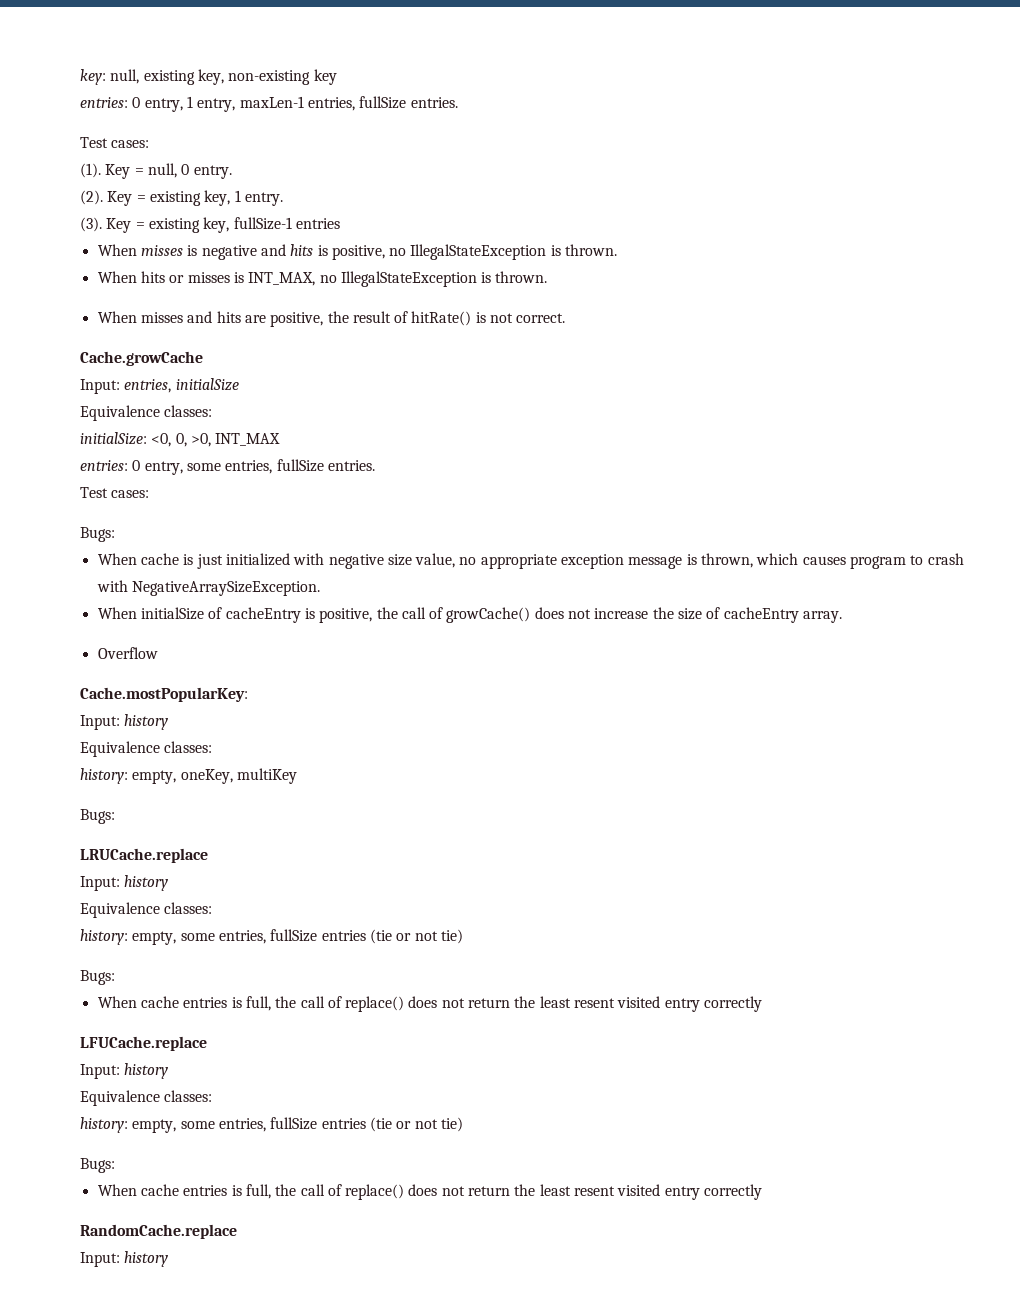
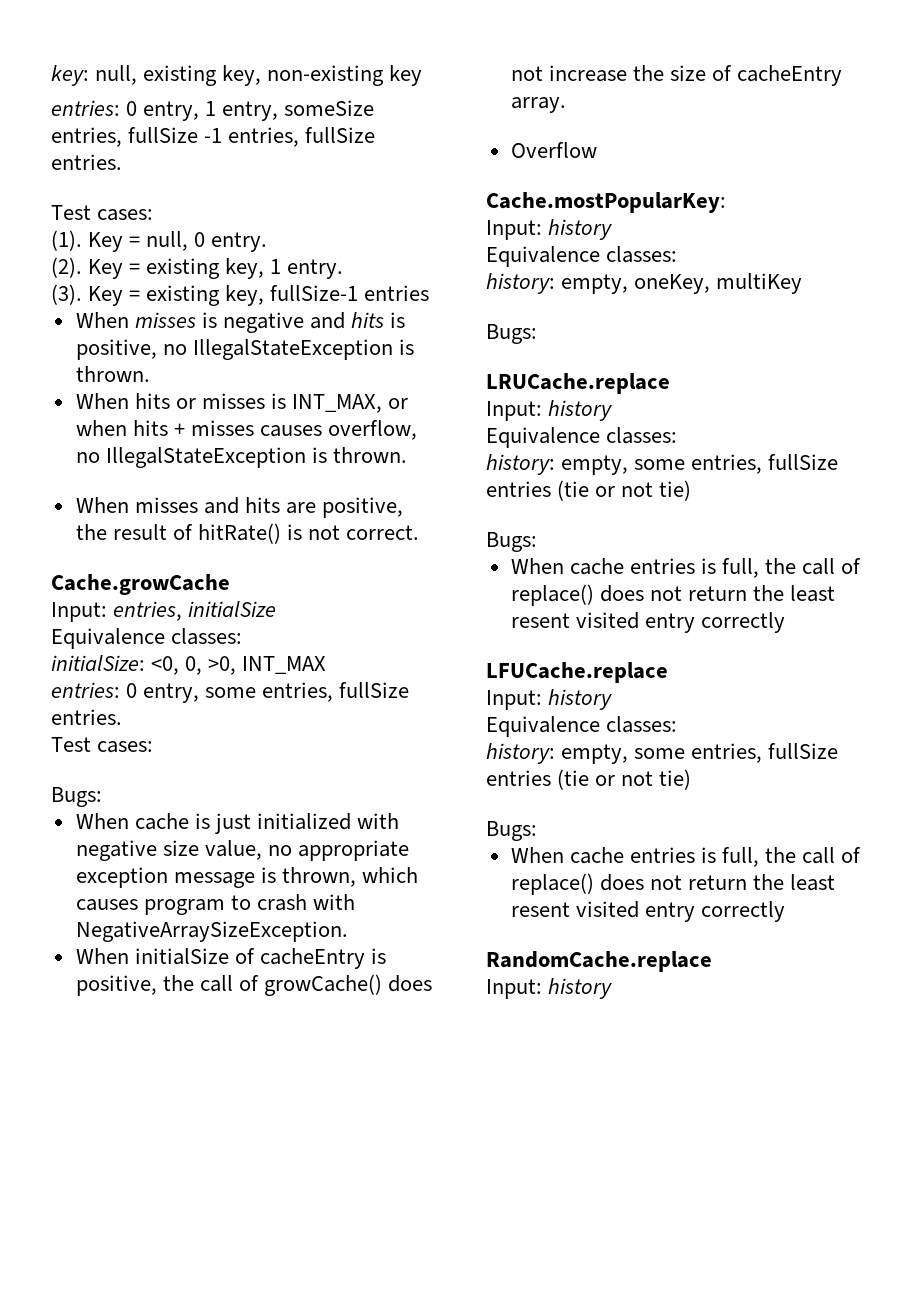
[239,96,304,108] maxLen-1 -> [284,100,375,116] [51,127,223,147] someSize entries, fullSize -1
(316, 279) none -> [388,398,409,409] [75,420,418,440] or when hits + misses causes overflow,

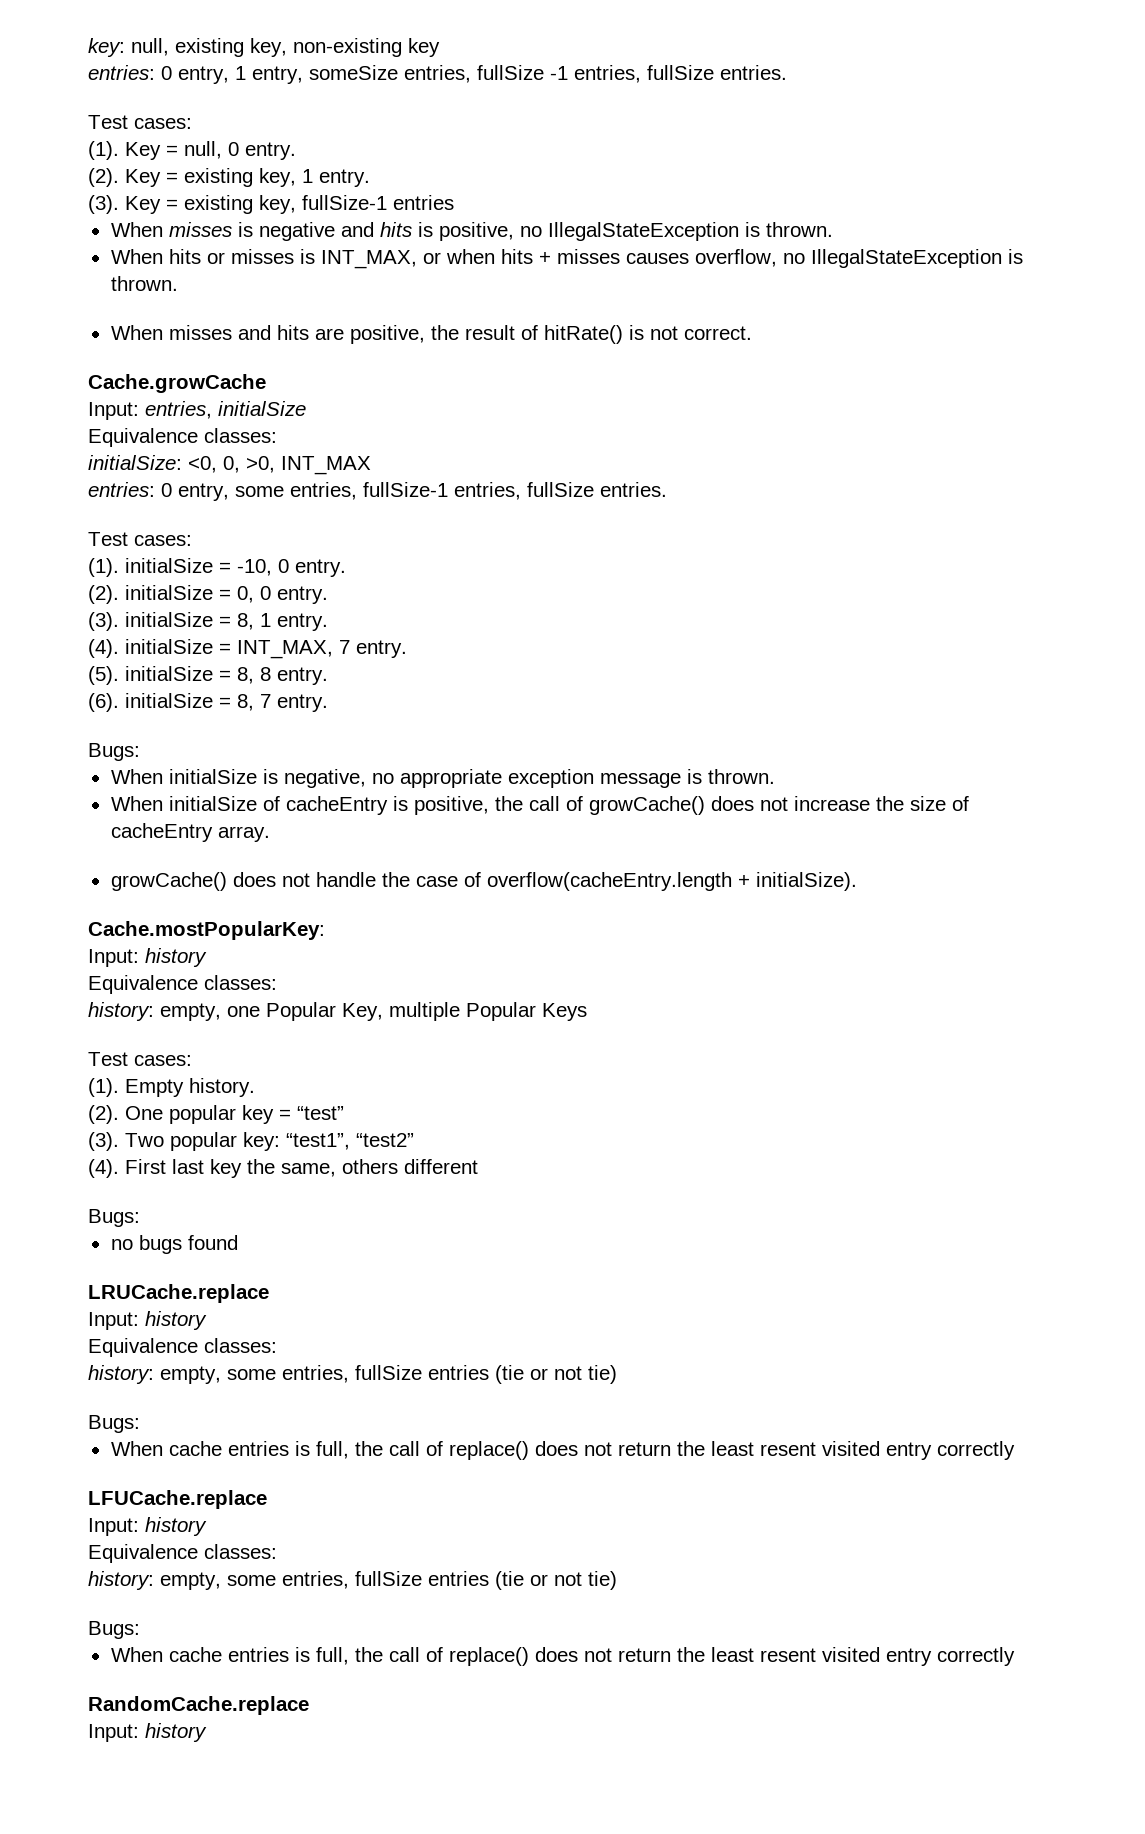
[339,682,410,698] [51,709,122,725] [51,737,154,753] [51,787,102,807] [75,813,400,834] [75,840,262,861] fullSize entries. // Test cases: // Bugs: // When cache is just initialized with negative size value, -> [363,482,667,500] [88,532,192,546] [88,558,346,577] [88,585,328,604] [88,612,328,631] [88,639,407,659] [88,666,328,685] [88,693,328,712] [88,743,140,761] [110,769,366,788] fullSize-1 entries, fullSize entries. // Test cases: // (1). initialSize = -10, 0 entry. // (2). initialSize = 0, 0 entry. // (3). initialSize = 8, 1 entry. // (4). initialSize = INT_MAX, 7 entry. // (5). initialSize = 8, 8 entry. // (6). initialSize = 8, 7 entry. // Bugs: // When initialSize is negative,
[281,867,419,887] [75,894,356,915] [75,921,348,942] thrown, which causes program to crash with NegativeArraySizeException. -> [707,769,775,784] thrown.
[510,142,597,158] Overflow -> [110,872,857,891] growCache() does not handle the case of overflow(cacheEntry.length + initialSize).
[634,273,803,294] [486,324,537,344] oneKey, multiKey // Bugs: -> [227,1002,587,1021] [88,1052,192,1066] [88,1078,255,1097] [88,1105,344,1124] [88,1132,414,1151] [88,1159,478,1178] [88,1209,140,1227] [110,1235,238,1254] one Popular Key, multiple Popular Keys // Test cases: // (1). Empty history. // (2). One popular key = “test” // (3). Two popular key: “test1”, “test2” // (4). First last key the same, others different // Bugs: // no bugs found

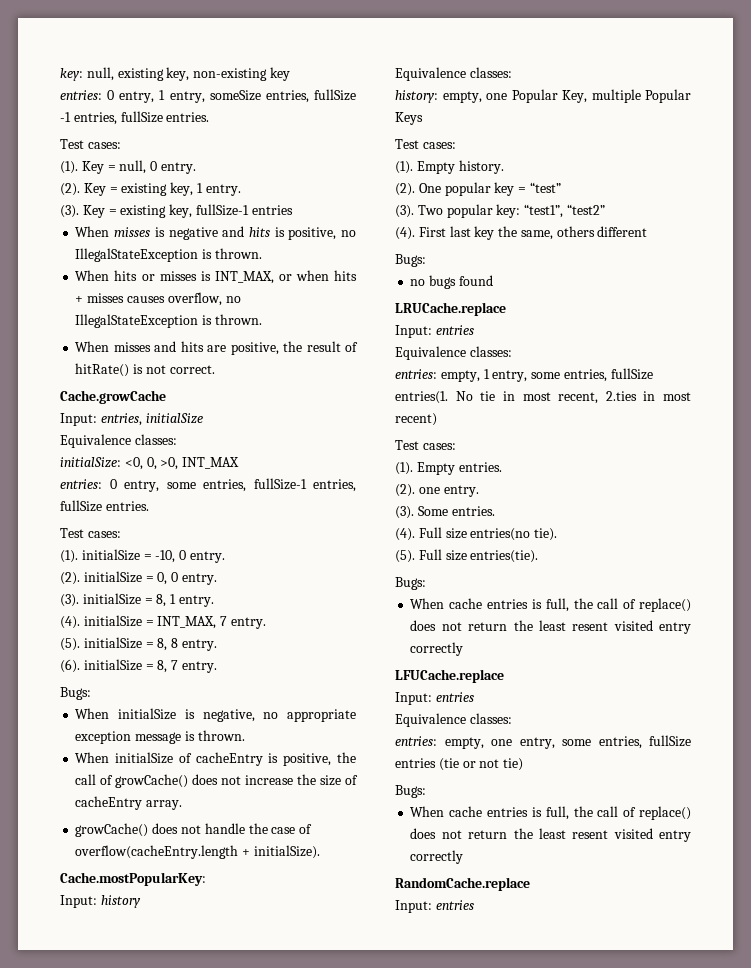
[145,1311,207,1330] [88,1338,277,1357] [88,1365,617,1384] history // Equivalence classes: // history: empty, some entries, fullSize entries (tie or not tie) -> [435,325,474,335] [395,346,512,360] [395,368,653,382] [395,391,691,404] [395,413,437,426] [395,440,456,450] [395,462,502,475] [395,484,479,497] [395,506,495,519] [395,527,558,541] [395,549,539,563] entries // Equivalence classes: // entries: empty, 1 entry, some entries, fullSize entries(1. No tie in most recent, 2.ties in most recent) // Test cases: // (1). Empty entries. // (2). one entry. // (3). Some entries. // (4). Full size entries(no tie). // (5). Full size entries(tie).
[145,1517,207,1536] [88,1544,277,1563] [88,1571,221,1590] history // Equivalence classes: // history: empty, -> [435,692,474,702] [395,713,512,727] [395,736,555,749] entries // Equivalence classes: // entries: empty, one entry,
[145,1723,207,1742] history -> [435,900,474,910] entries

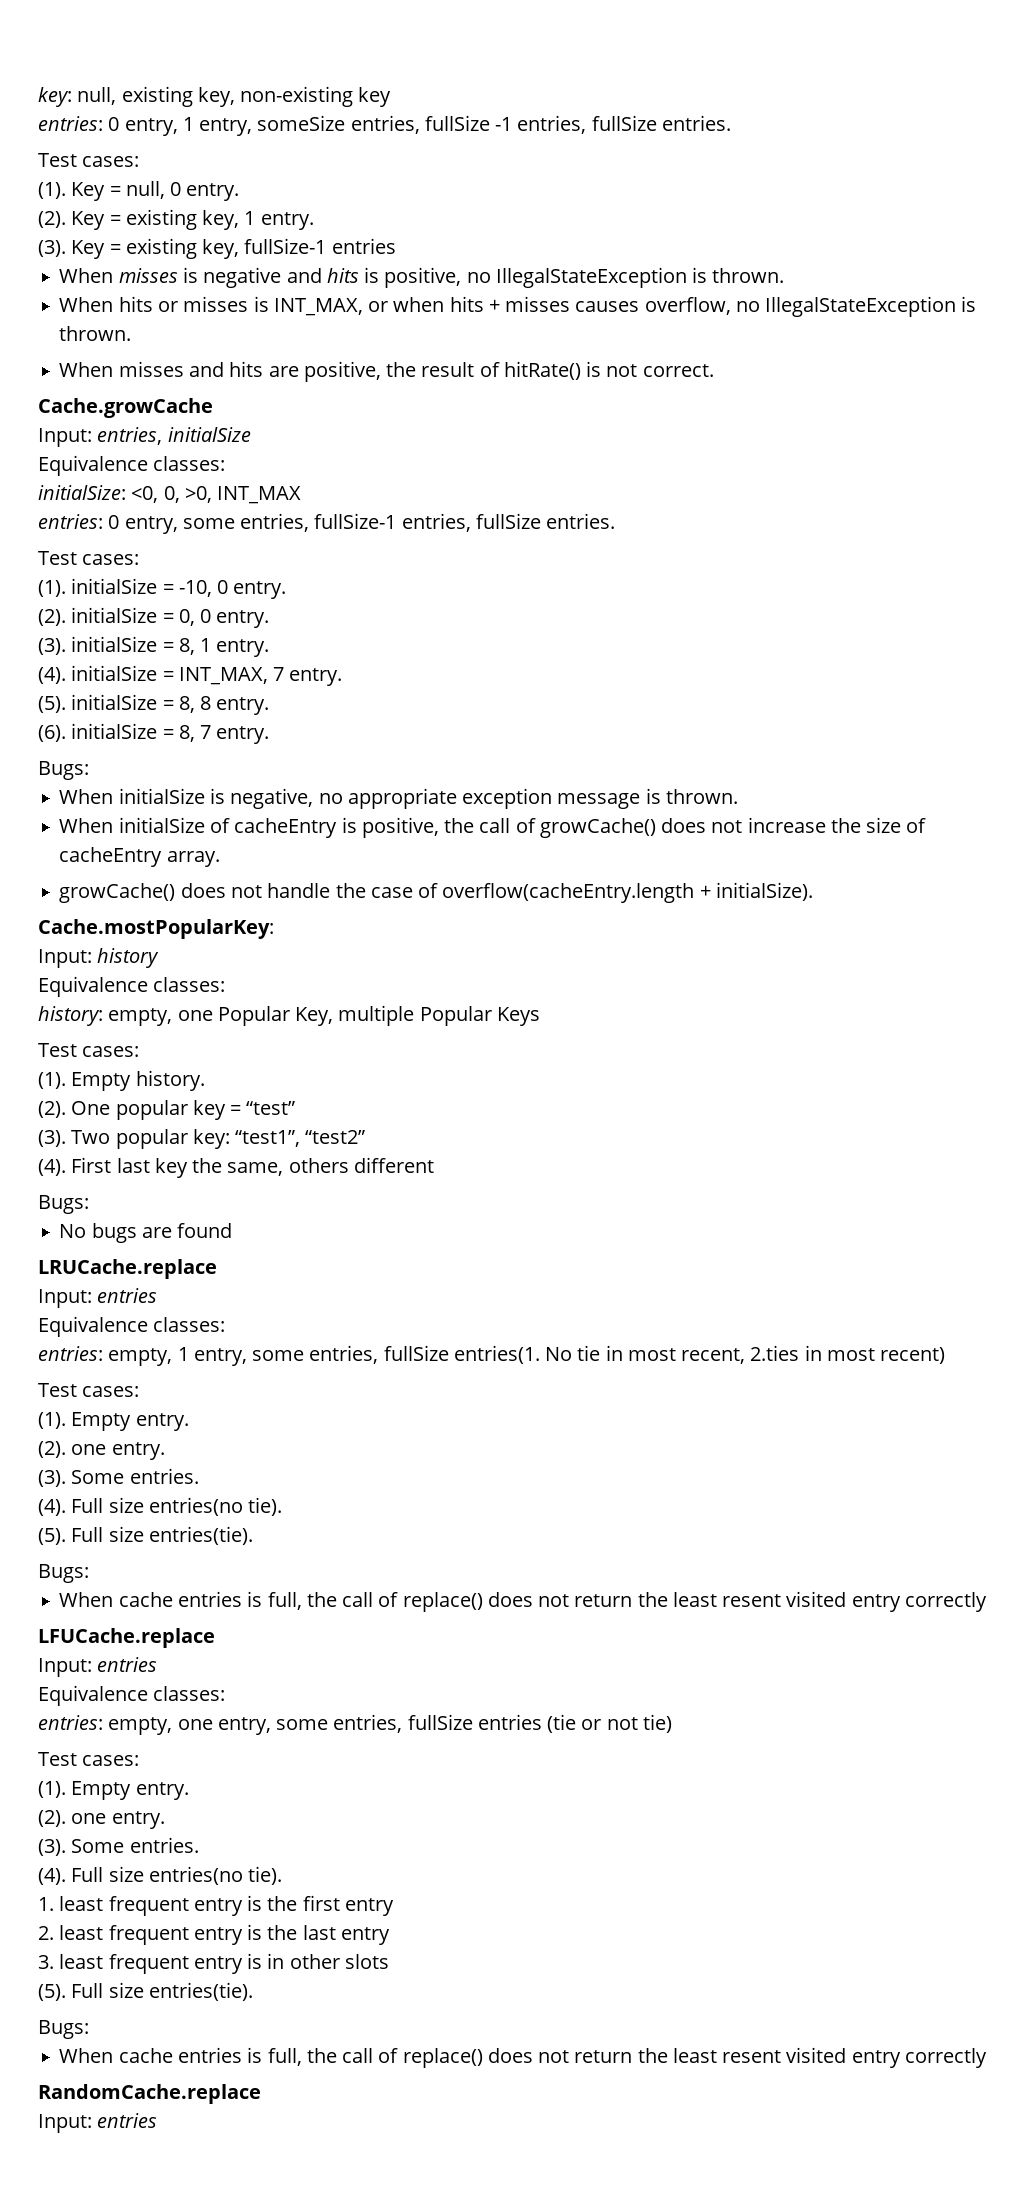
[410,275,457,289] no bugs -> [59,1223,172,1243] No bugs are
[458,462,502,472] entries. -> [135,1413,189,1431] entry.
(524, 764) none -> [38,1752,140,1766] [38,1781,189,1800] [38,1810,165,1829] [38,1837,199,1856] [38,1866,283,1885] [38,1895,394,1916] [38,1924,390,1945] [38,1953,389,1974] [38,1982,253,2001] // Test cases: // (1). Empty entry. // (2). one entry. // (3). Some entries. // (4). Full size entries(no tie). // 1. least frequent entry is the first entry // 2. least frequent entry is the last entry // 3. least frequent entry is in other slots // (5). Full size entries(tie).

